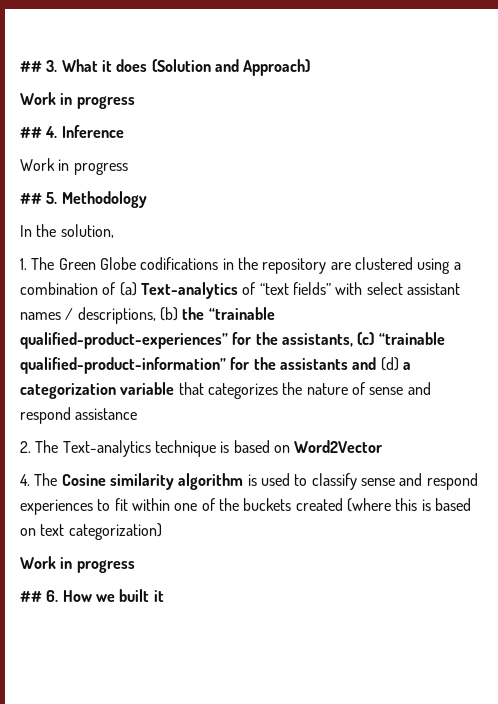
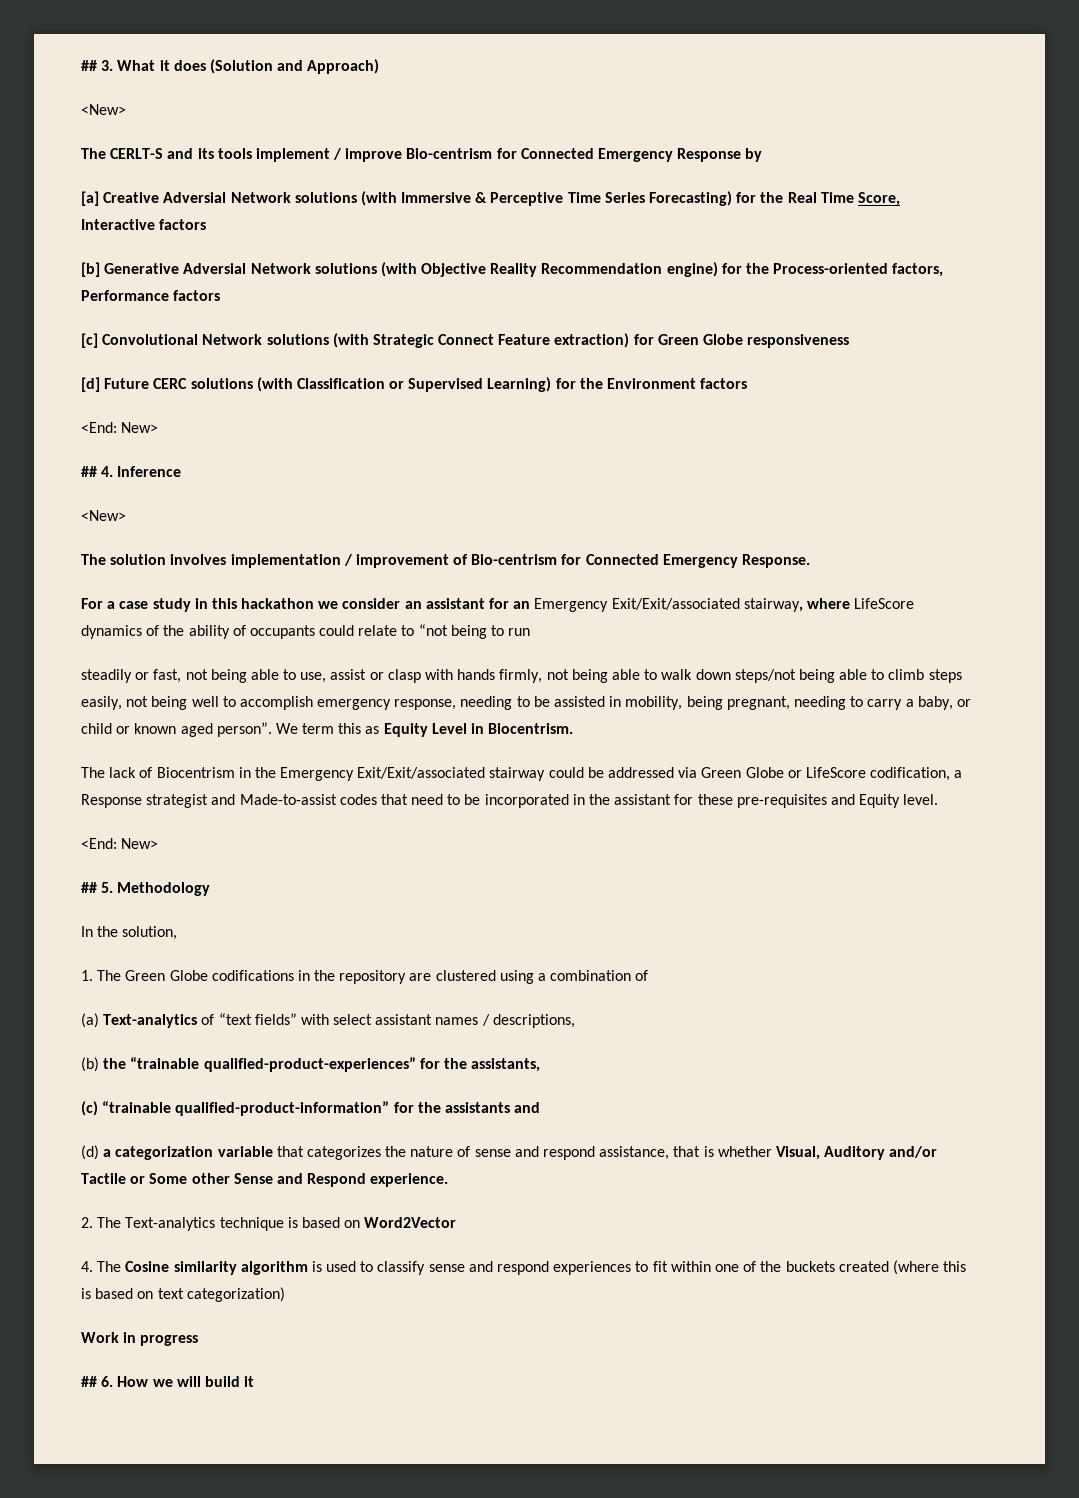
[20,92,135,109] [20,125,124,138] [20,158,128,175] Work in progress // ## 4. Inference // Work in progress -> [81,104,126,115] [81,148,763,162] [81,191,900,206] [81,219,207,230] [81,262,944,277] [81,290,221,301] [81,333,850,348] [81,377,748,392] [81,422,159,433] [81,466,182,477] [81,510,126,521] [81,554,811,568] [81,598,915,612] [81,624,531,639] [81,669,962,683] [81,696,971,710] [81,722,574,737] [81,767,963,781] [81,794,939,808] [81,838,159,849] <New> // The CERLT-S and its tools implement / improve Bio-centrism for Connected Emergency Response by // [a] Creative Adversial Network solutions (with Immersive & Perceptive Time Series Forecasting) for the Real Time Score, Interactive factors // [b] Generative Adversial Network solutions (with Objective Reality Recommendation engine) for the Process-oriented factors, Performance factors // [c] Convolutional Network solutions (with Strategic Connect Feature extraction) for Green Globe responsiveness // [d] Future CERC solutions (with Classification or Supervised Learning) for the Environment factors // <End: New> // ## 4. Inference // <New> // The solution involves implementation / improvement of Bio-centrism for Connected Emergency Response. // For a case study in this hackathon we consider an assistant for an Emergency Exit/Exit/associated stairway, where LifeScore dynamics of the ability of occupants could relate to “not being to run // steadily or fast, not being able to use, assist or clasp with hands firmly, not being able to walk down steps/not being able to climb steps easily, not being well to accomplish emergency response, needing to be assisted in mobility, being pregnant, needing to carry a baby, or child or known aged person”. We term this as Equity Level in Biocentrism. // The lack of Biocentrism in the Emergency Exit/Exit/associated stairway could be addressed via Green Globe or LifeScore codification, a Response strategist and Made-to-assist codes that need to be incorporated in the assistant for these pre-requisites and Equity level. // <End: New>
(116, 288) none -> (649, 975) //
(156, 315) none -> (575, 1021) //
(353, 340) none -> (541, 1065) //
(377, 363) none -> (541, 1107) //
[75,408,138,420] assistance -> [599,1146,938,1160] [81,1173,449,1187] assistance, that is whether Visual, Auditory and/or Tactile or Some other Sense and Respond experience.
[119,589,150,602] built -> [176,1376,240,1387] will build

